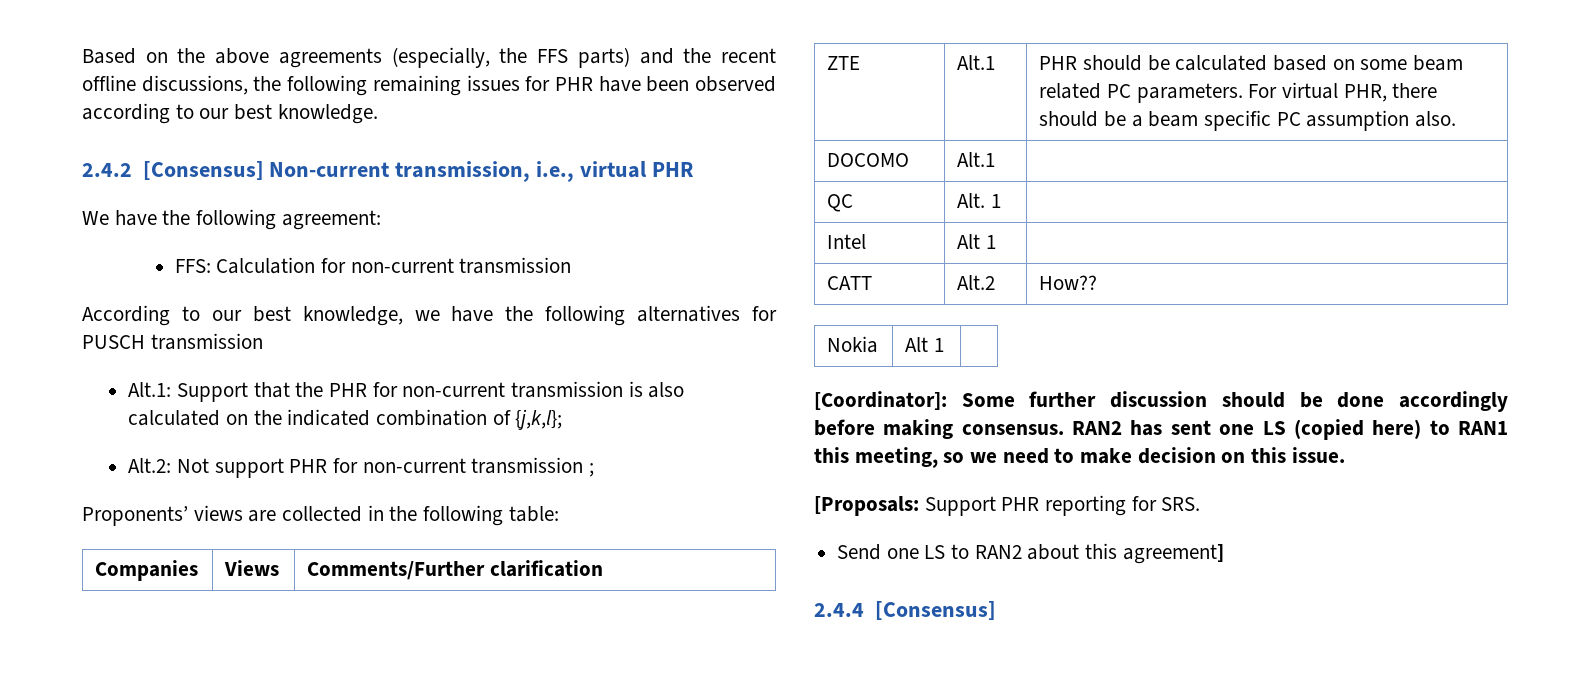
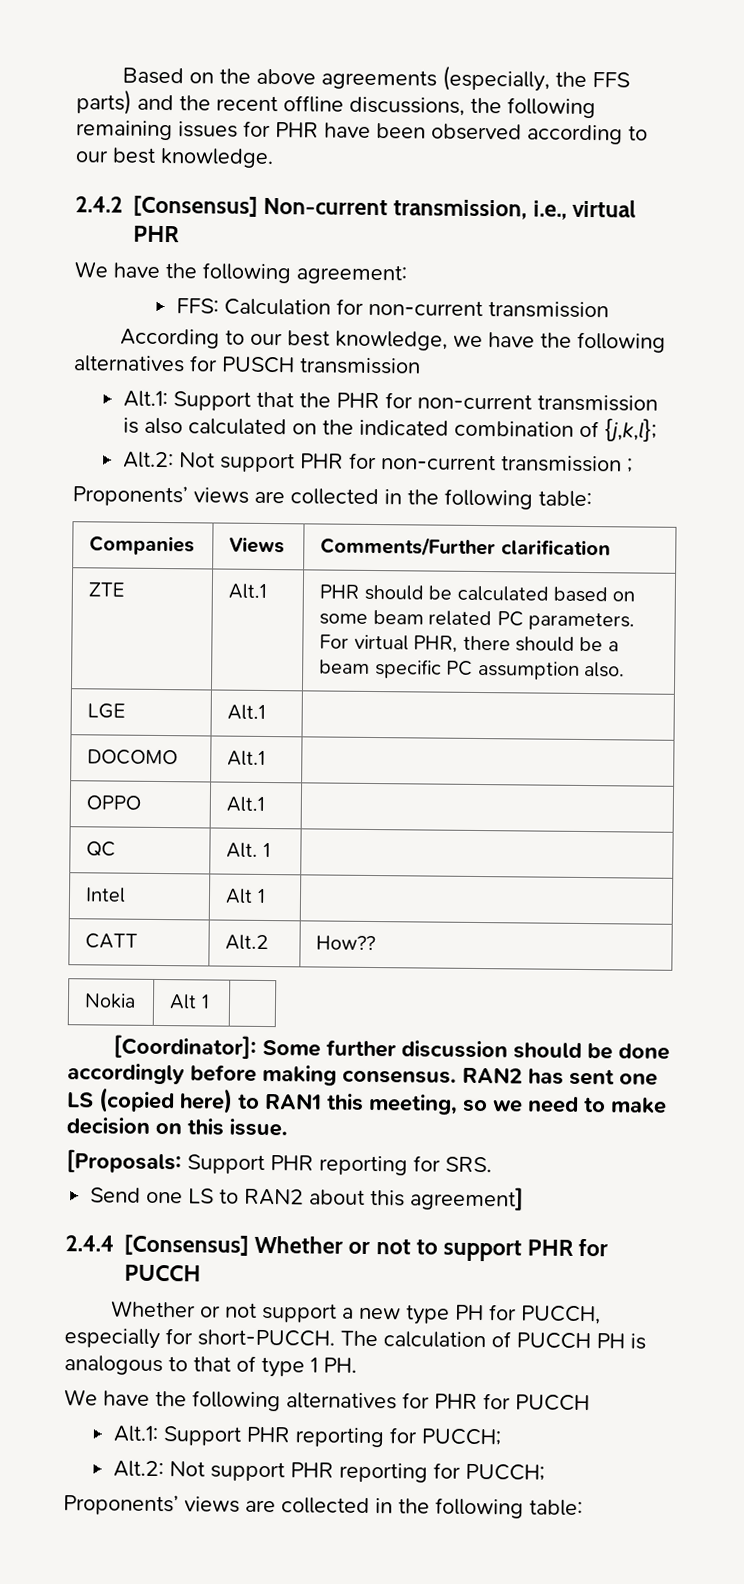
(1456, 119) none -> [87,703,126,719] [227,704,267,721] // LGE | Alt.1 |
(996, 159) none -> [86,795,142,810] [226,796,266,813] // OPPO | Alt.1 |
(996, 610) none -> [254,1235,609,1262] [124,1264,201,1282] [111,1300,602,1325] [64,1328,646,1350] [64,1355,357,1378] [64,1389,590,1412] [113,1425,502,1448] [113,1460,546,1483] [63,1494,583,1519] Whether or not to support PHR for PUCCH // Whether or not support a new type PH for PUCCH, especially for short-PUCCH. The calculation of PUCCH PH is analogous to that of type 1 PH. // We have the following alternatives for PHR for PUCCH // Alt.1: Support PHR reporting for PUCCH; // Alt.2: Not support PHR reporting for PUCCH; // Proponents’ views are collected in the following table:

